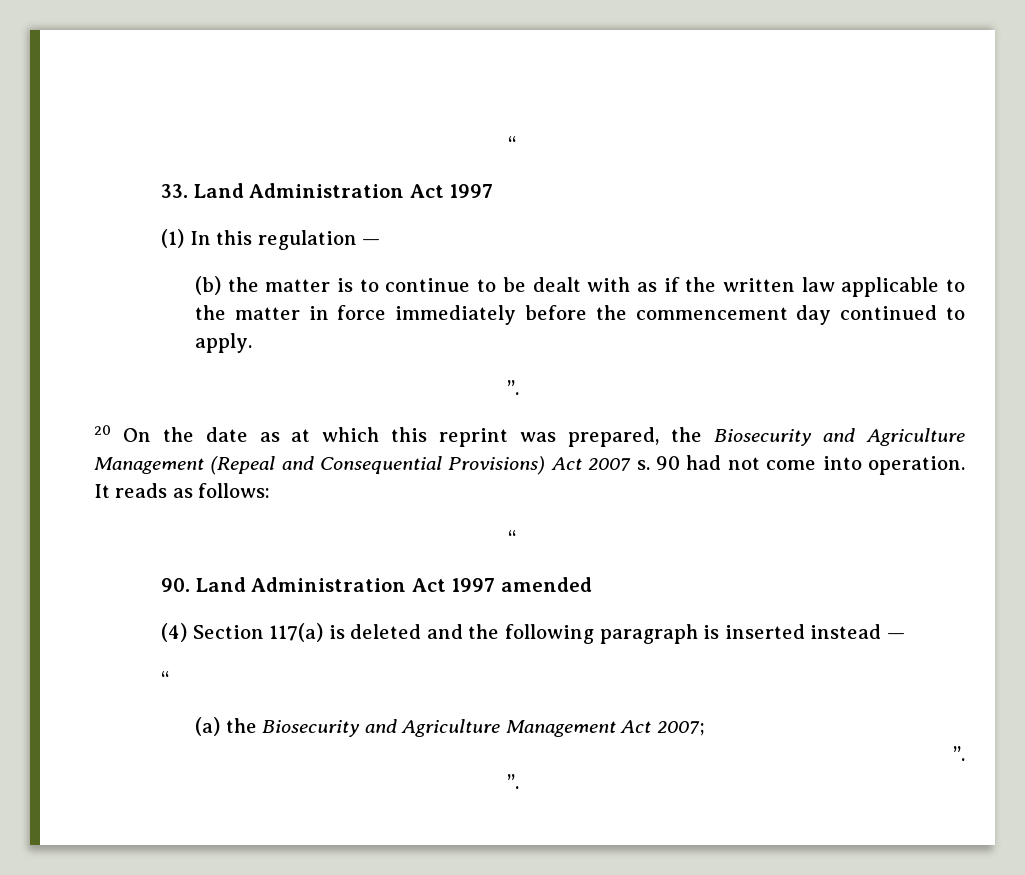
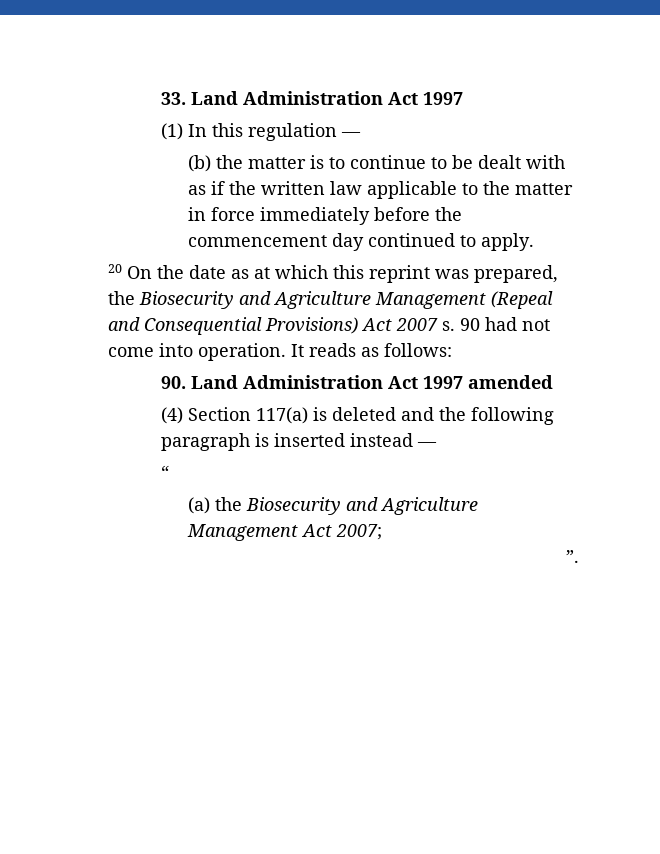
[508,136,517,151] “ // -> (160, 98) none
[506,380,519,395] // ”. -> (534, 242) none
[508,530,517,545] // “ -> (452, 350) none
[506,774,519,789] // ”. -> (579, 556) none

